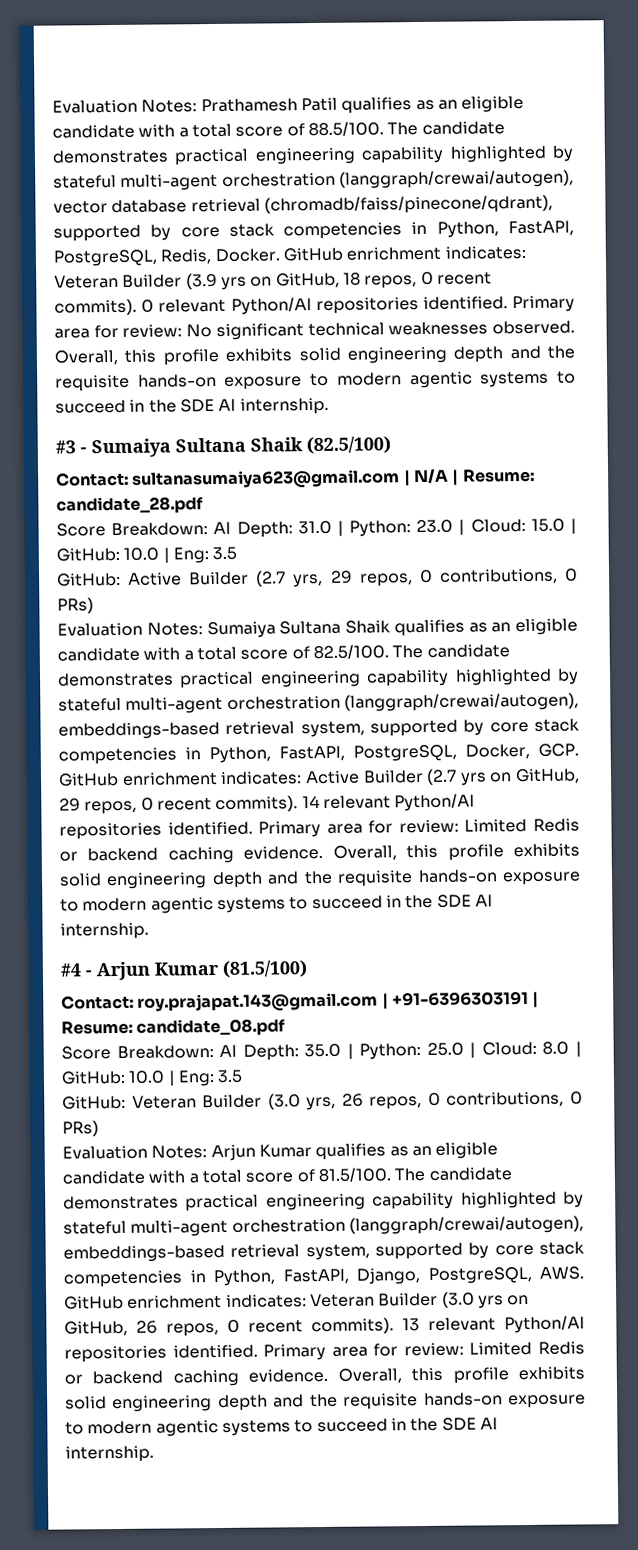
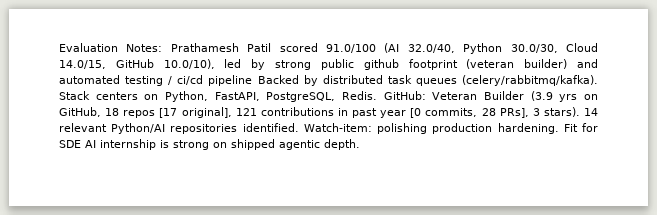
[341,95,525,114] [52,121,505,139] [52,145,575,166] [53,169,574,191] [53,194,553,215] [53,220,574,242] [53,245,526,267] qualifies as an eligible candidate with a total score of 88.5/100. The candidate demonstrates practical engineering capability highlighted by stateful multi-agent orchestration (langgraph/crewai/autogen), vector database retrieval (chromadb/faiss/pinecone/qdrant), supported by core stack competencies in Python, FastAPI, PostgreSQL, Redis, Docker. GitHub enrichment indicates: -> [279,43,598,54] [59,59,598,70] [59,75,598,86] [59,91,426,102] scored 91.0/100 (AI 32.0/40, Python 30.0/30, Cloud 14.0/15, GitHub 10.0/10), led by strong public github footprint (veteran builder) and automated testing / ci/cd pipeline Backed by distributed task queues (celery/rabbitmq/kafka). Stack centers on Python, FastAPI, PostgreSQL, Redis. GitHub:
[364,271,492,289] [54,295,575,316] [54,320,575,340] [54,345,575,366] [55,370,576,392] [55,397,329,415] [55,436,391,458] [56,468,535,489] [56,496,204,515] [56,518,577,538] [56,546,238,564] [57,568,578,588] [57,597,94,614] [57,618,578,639] [57,644,510,662] [57,668,580,689] [58,692,579,714] [58,718,580,740] [58,743,579,765] [58,768,580,787] [59,795,299,815] repos, 0 recent commits). 0 relevant Python/AI repositories identified. Primary area for review: No significant technical weaknesses observed. Overall, this profile exhibits solid engineering depth and the requisite hands-on exposure to modern agentic systems to succeed in the SDE AI internship. // #3 - Sumaiya Sultana Shaik (82.5/100) // Contact: sultanasumaiya623@gmail.com | N/A | Resume: candidate_28.pdf // Score Breakdown: AI Depth: 31.0 | Python: 23.0 | Cloud: 15.0 | GitHub: 10.0 | Eng: 3.5 // GitHub: Active Builder (2.7 yrs, 29 repos, 0 contributions, 0 PRs) // Evaluation Notes: Sumaiya Sultana Shaik qualifies as an eligible candidate with a total score of 82.5/100. The candidate demonstrates practical engineering capability highlighted by stateful multi-agent orchestration (langgraph/crewai/autogen), embeddings-based retrieval system, supported by core stack competencies in Python, FastAPI, PostgreSQL, Docker, GCP. GitHub enrichment indicates: Active Builder (2.7 yrs on GitHub, 29 repos, 0 recent commits). -> [123,107,580,118] repos [17 original], 121 contributions in past year [0 commits, 28 PRs], 3 stars).
[258,818,580,838] [59,843,581,864] [59,869,582,890] [60,894,493,914] [60,922,149,940] [60,960,307,981] [61,990,540,1012] [61,1018,287,1037] [61,1041,583,1061] [61,1069,244,1087] [62,1091,583,1111] [62,1120,99,1137] [62,1142,499,1162] [62,1167,512,1185] [63,1191,585,1212] [63,1215,584,1237] [63,1241,585,1263] [63,1266,584,1288] [64,1291,530,1310] [64,1315,585,1337] [64,1341,585,1363] [64,1366,586,1387] [65,1392,587,1413] [65,1417,498,1437] [65,1445,154,1463] Primary area for review: Limited Redis or backend caching evidence. Overall, this profile exhibits solid engineering depth and the requisite hands-on exposure to modern agentic systems to succeed in the SDE AI internship. // #4 - Arjun Kumar (81.5/100) // Contact: roy.prajapat.143@gmail.com | +91-6396303191 | Resume: candidate_08.pdf // Score Breakdown: AI Depth: 35.0 | Python: 25.0 | Cloud: 8.0 | GitHub: 10.0 | Eng: 3.5 // GitHub: Veteran Builder (3.0 yrs, 26 repos, 0 contributions, 0 PRs) // Evaluation Notes: Arjun Kumar qualifies as an eligible candidate with a total score of 81.5/100. The candidate demonstrates practical engineering capability highlighted by stateful multi-agent orchestration (langgraph/crewai/autogen), embeddings-based retrieval system, supported by core stack competencies in Python, FastAPI, Django, PostgreSQL, AWS. GitHub enrichment indicates: Veteran Builder (3.0 yrs on GitHub, 26 repos, 0 recent commits). 13 relevant Python/AI repositories identified. Primary area for review: Limited Redis or backend caching evidence. Overall, this profile exhibits solid engineering depth and the requisite hands-on exposure to modern agentic systems to succeed in the SDE AI internship. -> [303,123,598,134] [59,139,360,150] Watch-item: polishing production hardening. Fit for SDE AI internship is strong on shipped agentic depth.

